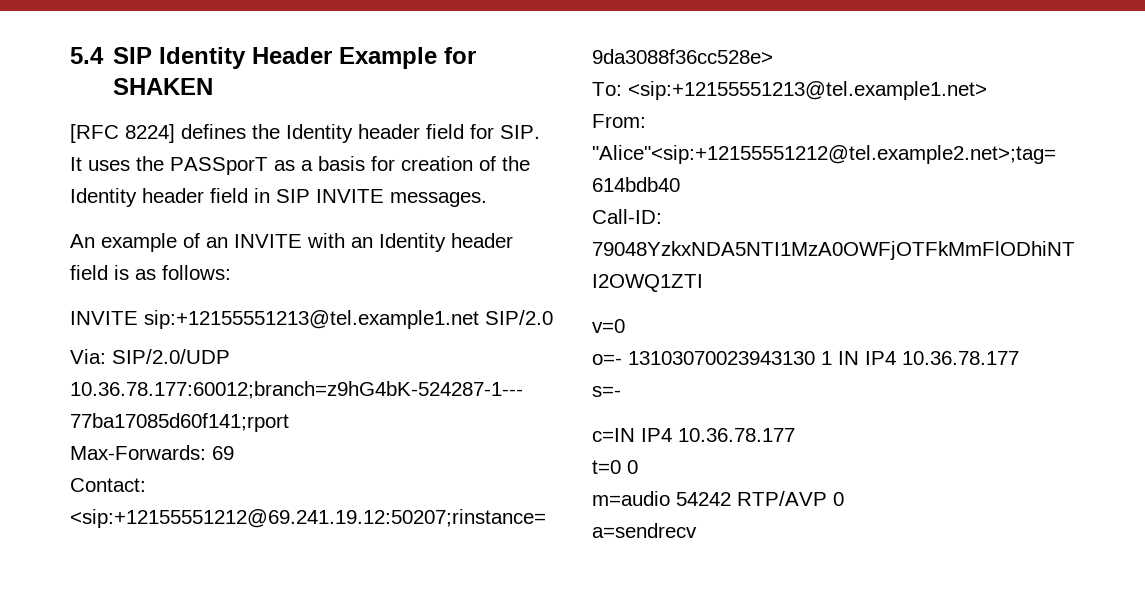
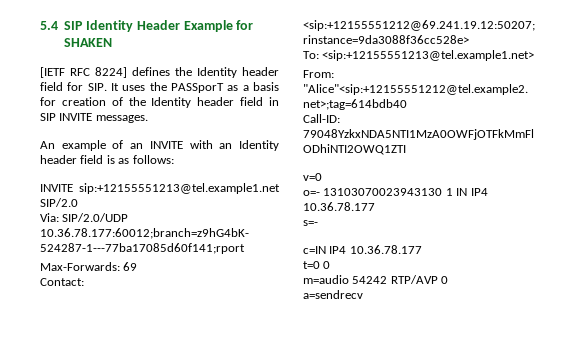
[70,124,119,143] [RFC -> [40,67,90,78] [IETF RFC

